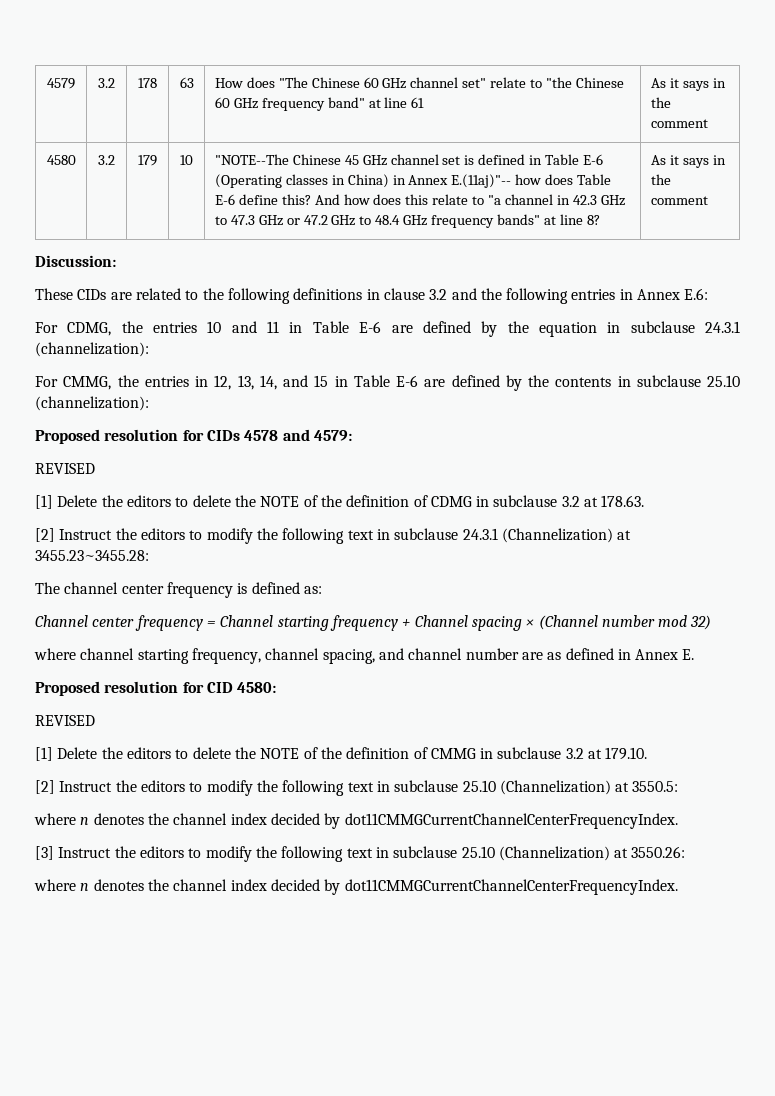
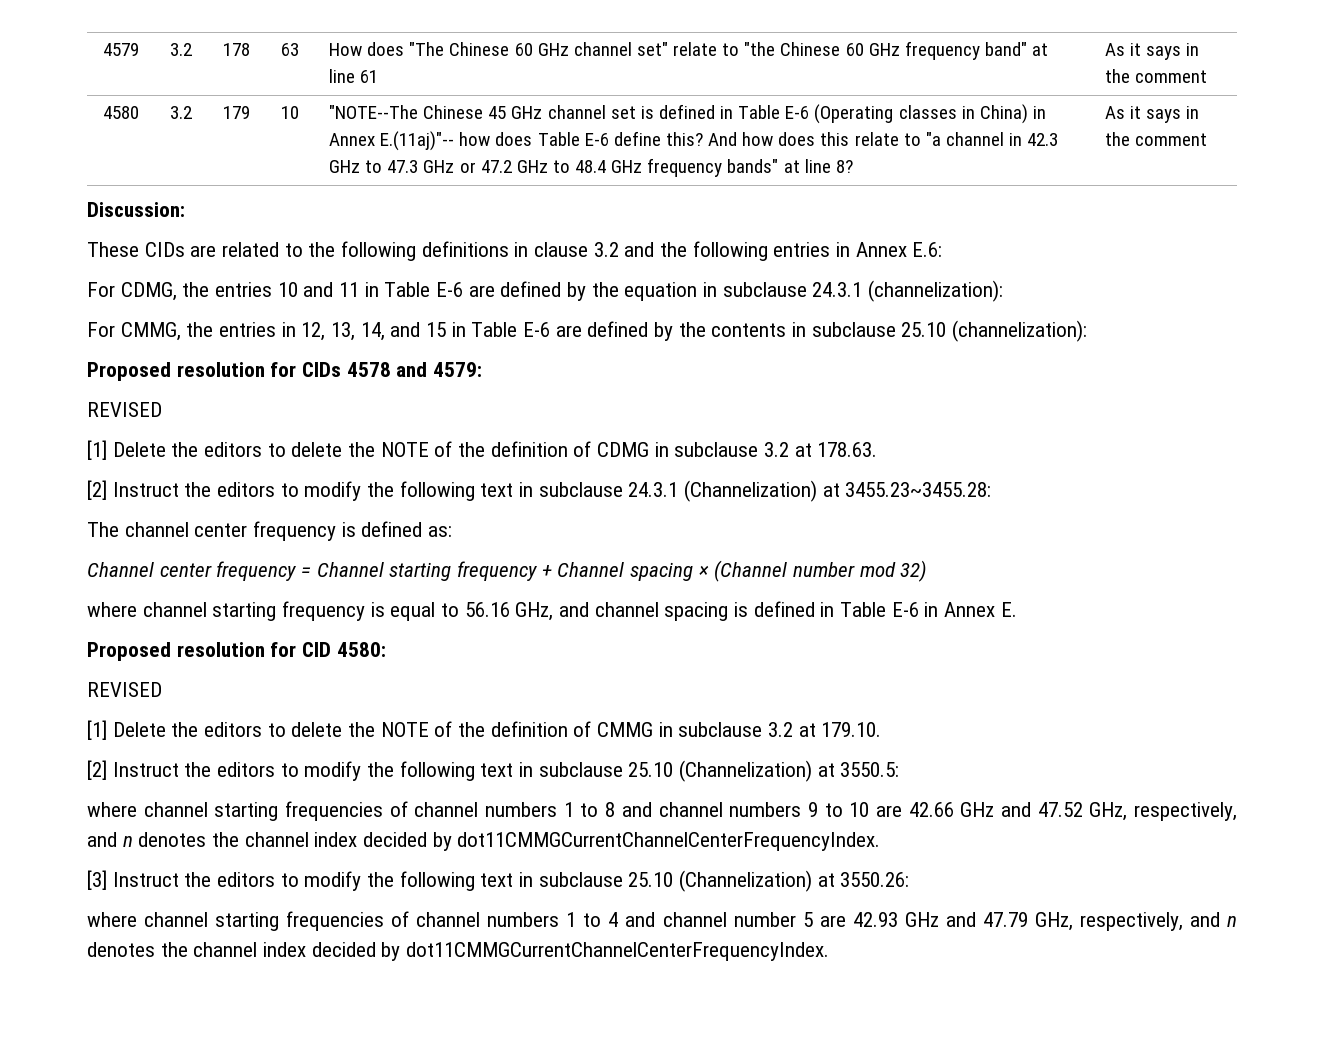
[191,648,614,664] frequency, channel spacing, and channel number are as defined -> [282,601,919,621] frequency is equal to 56.16 GHz, and channel spacing is defined in Table E-6
(76, 819) none -> [143,801,1237,821] [87,832,117,847] channel starting frequencies of channel numbers 1 to 8 and channel numbers 9 to 10 are 42.66 GHz and 47.52 GHz, respectively, and
(76, 885) none -> [144,911,1220,931] channel starting frequencies of channel numbers 1 to 4 and channel number 5 are 42.93 GHz and 47.79 GHz, respectively, and

